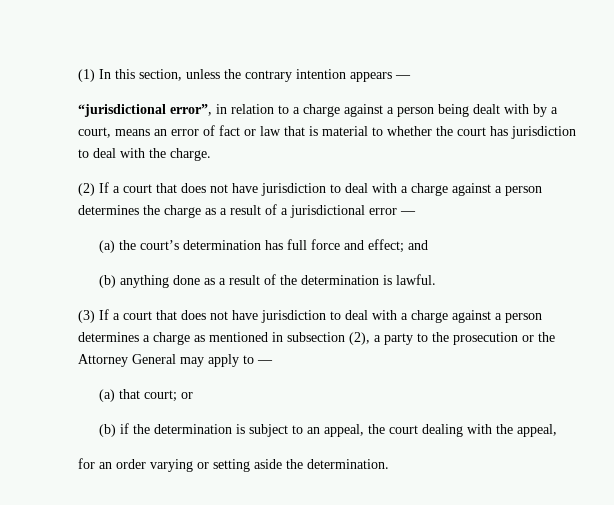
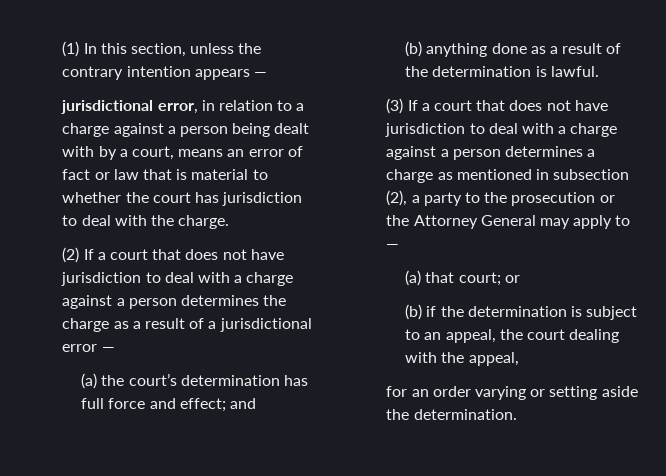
[77,104,212,117] “jurisdictional error”, -> [61,100,198,114] jurisdictional error,

